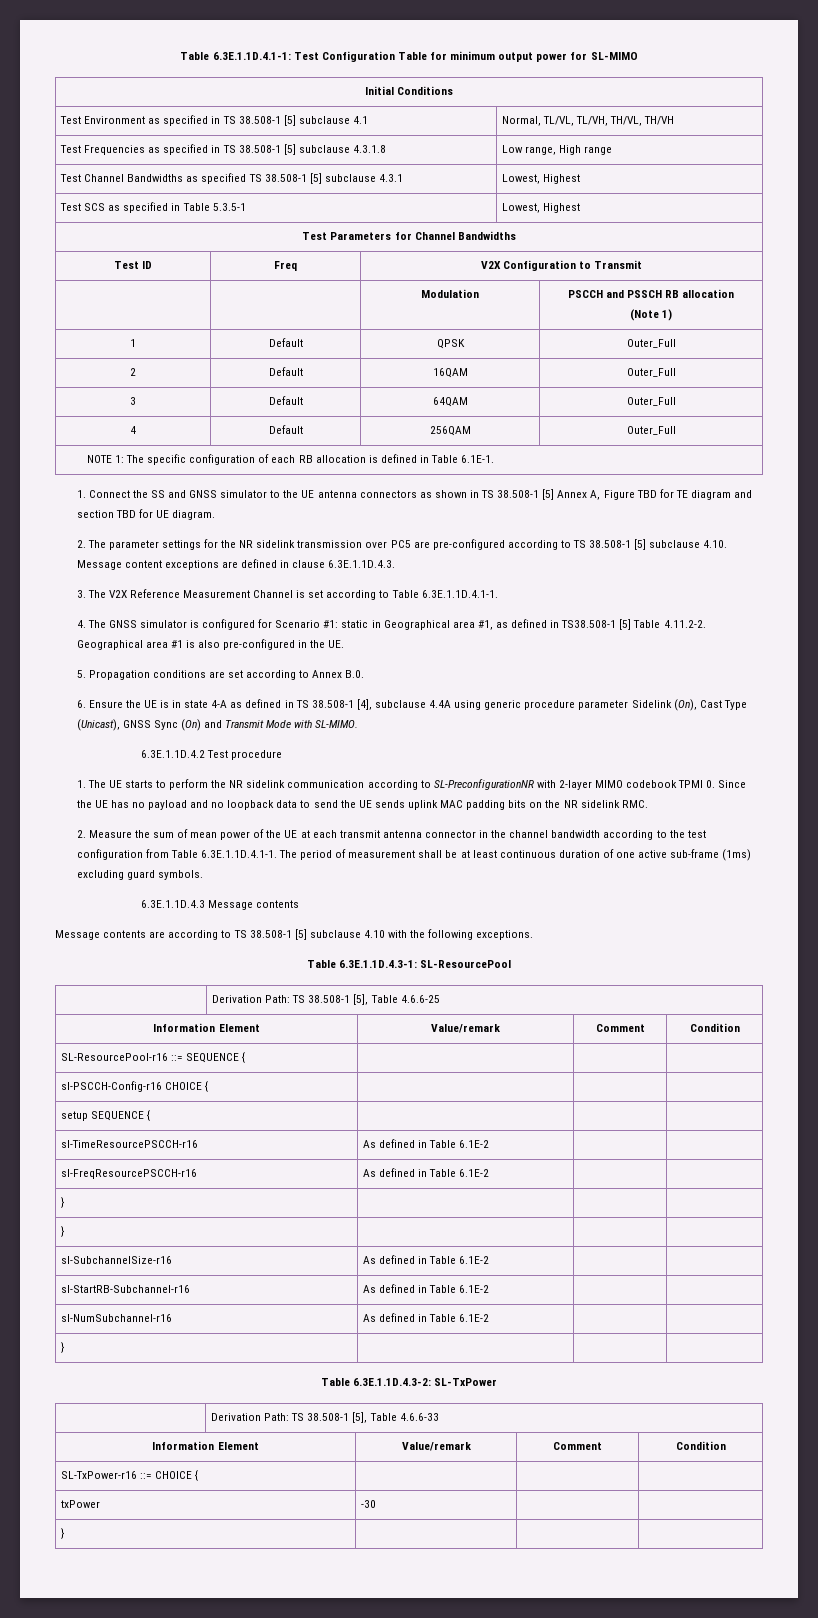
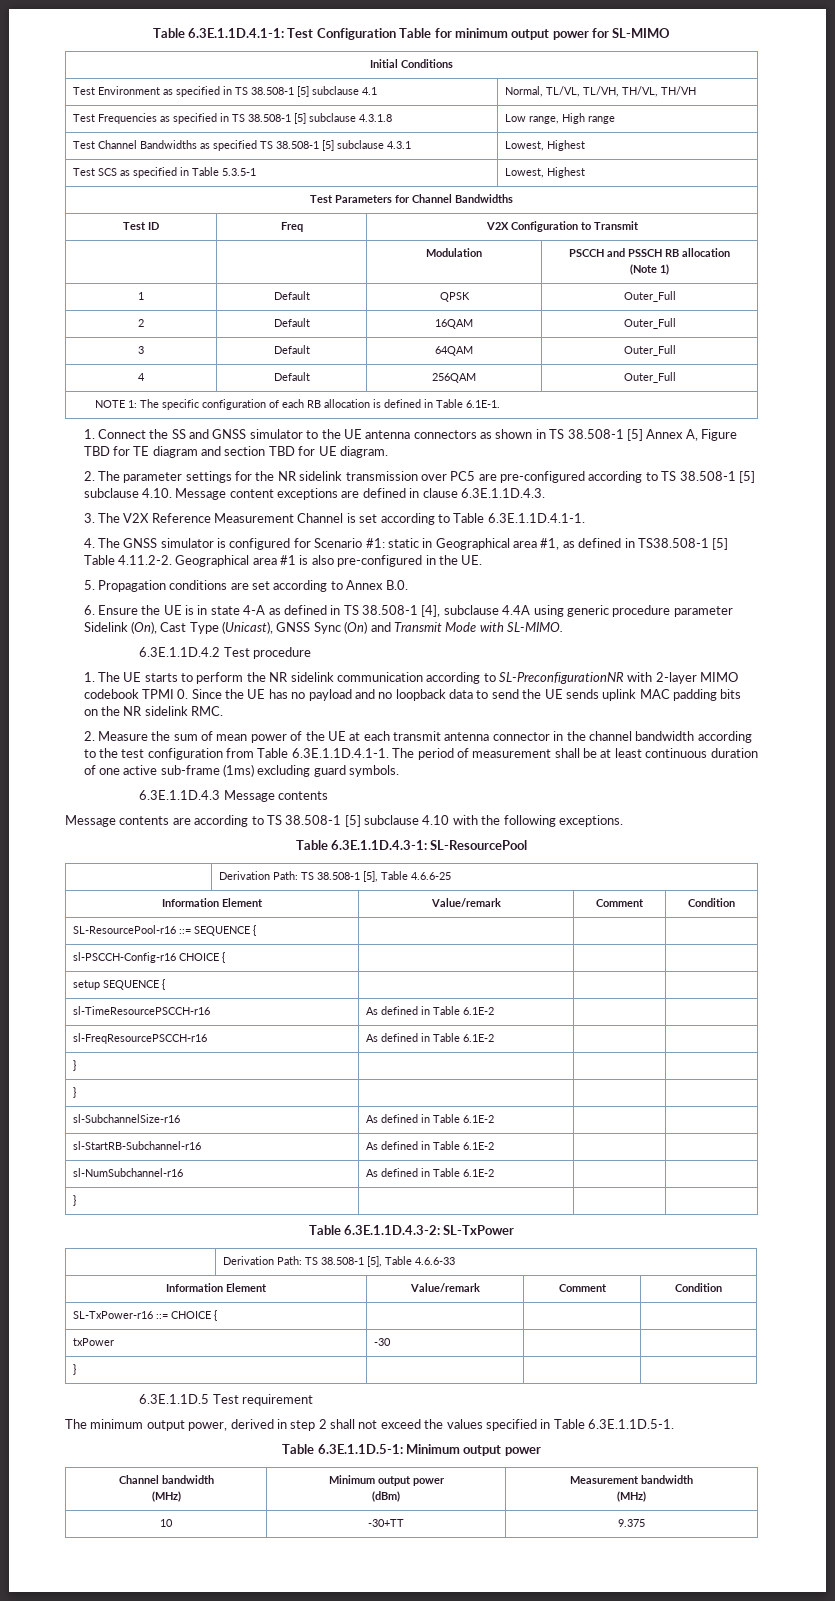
(65, 1533) none -> [139,1394,313,1406] [65,1419,674,1431] [282,1444,541,1456] [118,1475,214,1484] [151,1491,181,1502] [328,1475,445,1486] [372,1491,400,1502] [570,1475,693,1484] [617,1491,646,1502] [160,1519,173,1527] [368,1519,404,1527] [618,1519,645,1527] // 6.3E.1.1D.5 Test requirement // The minimum output power, derived in step 2 shall not exceed the values specified in Table 6.3E.1.1D.5-1. // Table 6.3E.1.1D.5-1: Minimum output power // Channel bandwidth // (MHz) | Minimum output power // (dBm) | Measurement bandwidth // (MHz) // 10 | -30+TT | 9.375

